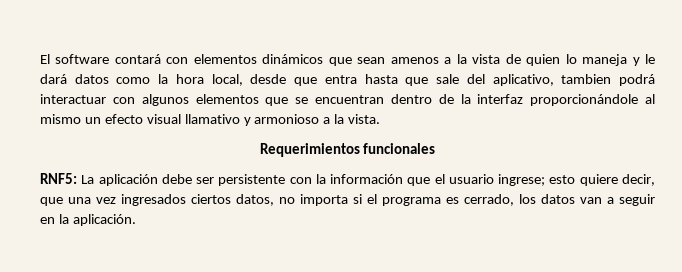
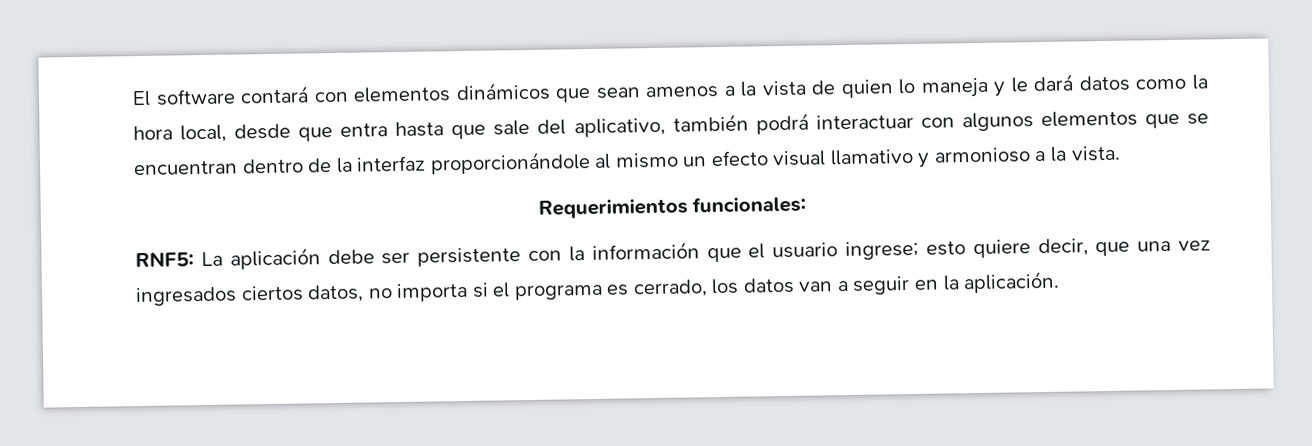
[561,74,612,84] tambien -> [672,113,749,132] también
[363,143,436,154] funcionales -> [692,195,807,214] funcionales:

